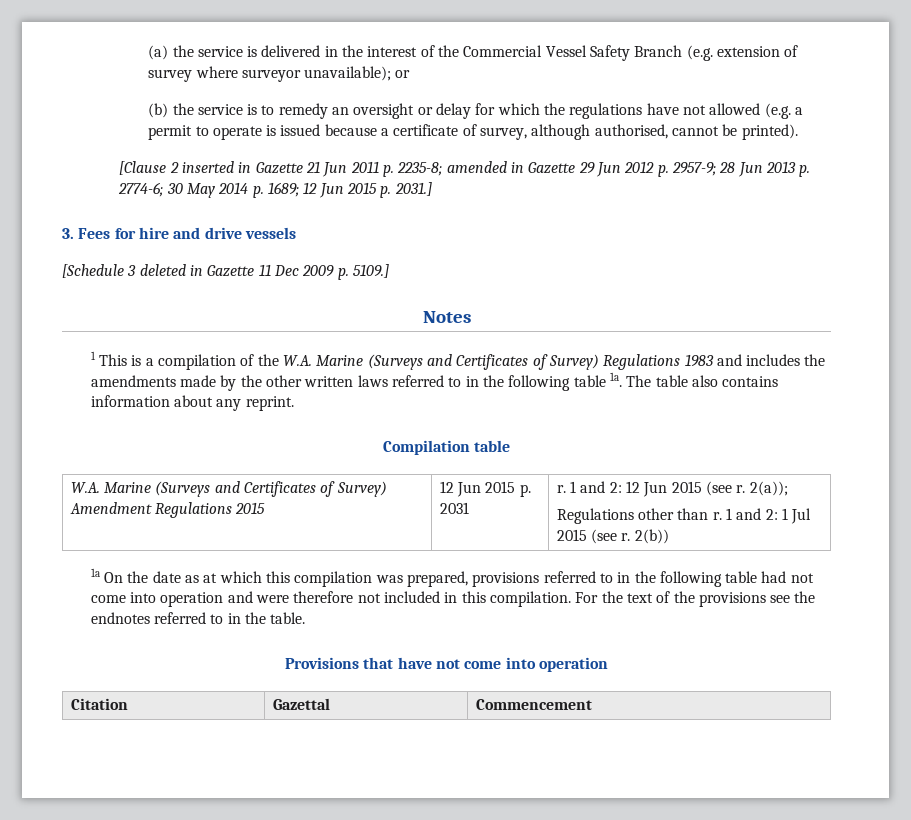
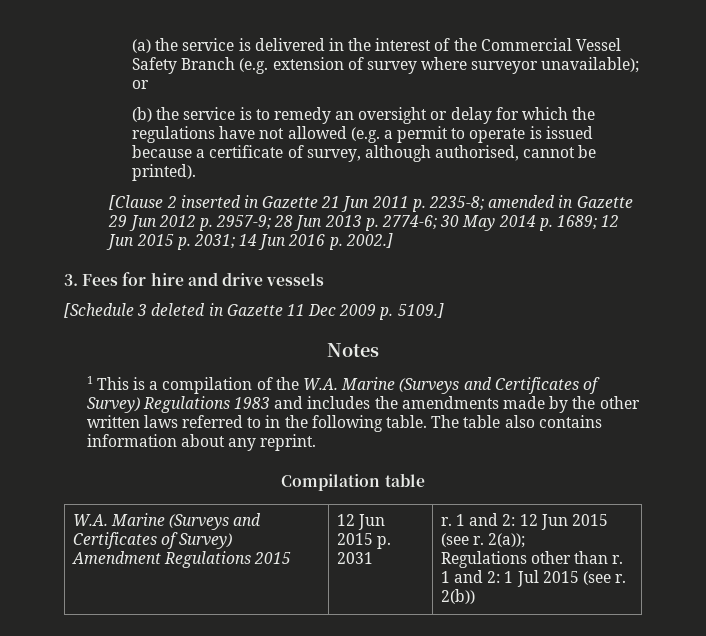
[394,182,432,196] 2031.] -> [193,233,393,250] 2031; 14 Jun 2016 p. 2002.]
[573,372,622,387] table 1a. -> [385,415,427,428] table.
[90,568,814,587] [90,591,816,607] [90,612,306,624] [285,657,608,672] [70,698,128,710] [272,698,330,710] [475,699,592,710] // 1a On the date as at which this compilation was prepared, provisions referred to in the following table had not come into operation and were therefore not included in this compilation. For the text of the provisions see the endnotes referred to in the table. // Provisions that have not come into operation // Citation | Gazettal | Commencement -> (475, 596) none

